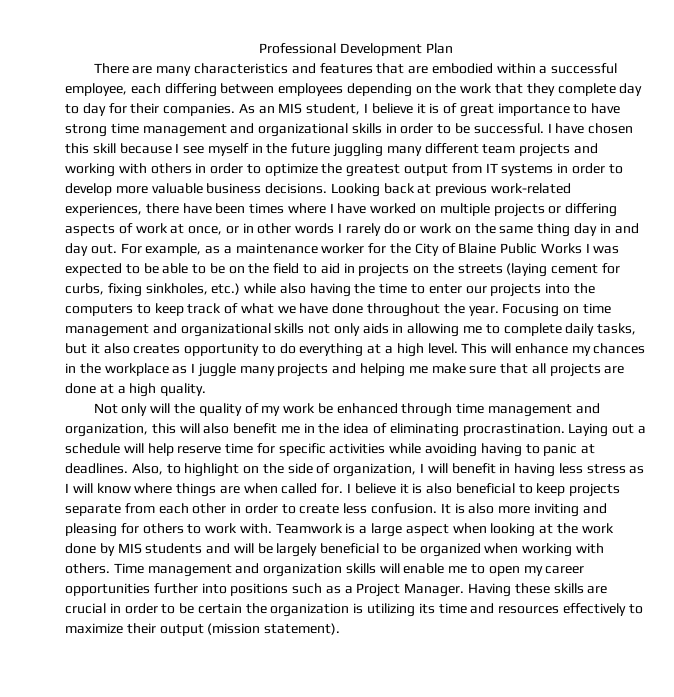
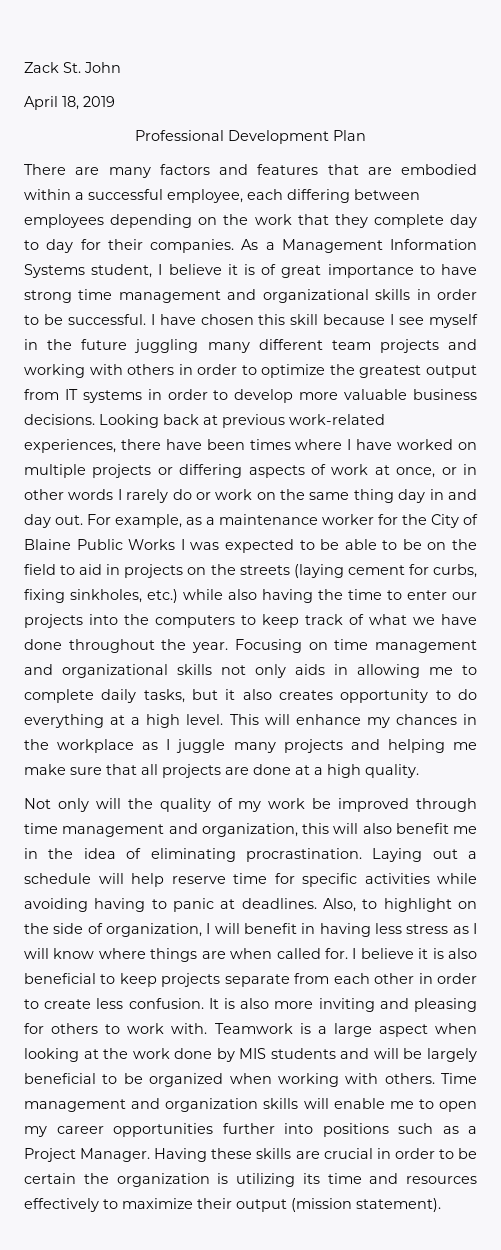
(259, 48) none -> [24,62,121,73] [24,96,115,110] Zack St. John // April 18, 2019 //
[193,63,288,74] characteristics -> [159,164,210,175] factors
[258,103,303,114] an MIS -> [265,239,477,253] [24,264,85,278] a Management Information Systems
[336,403,398,414] enhanced -> [338,798,410,812] improved

